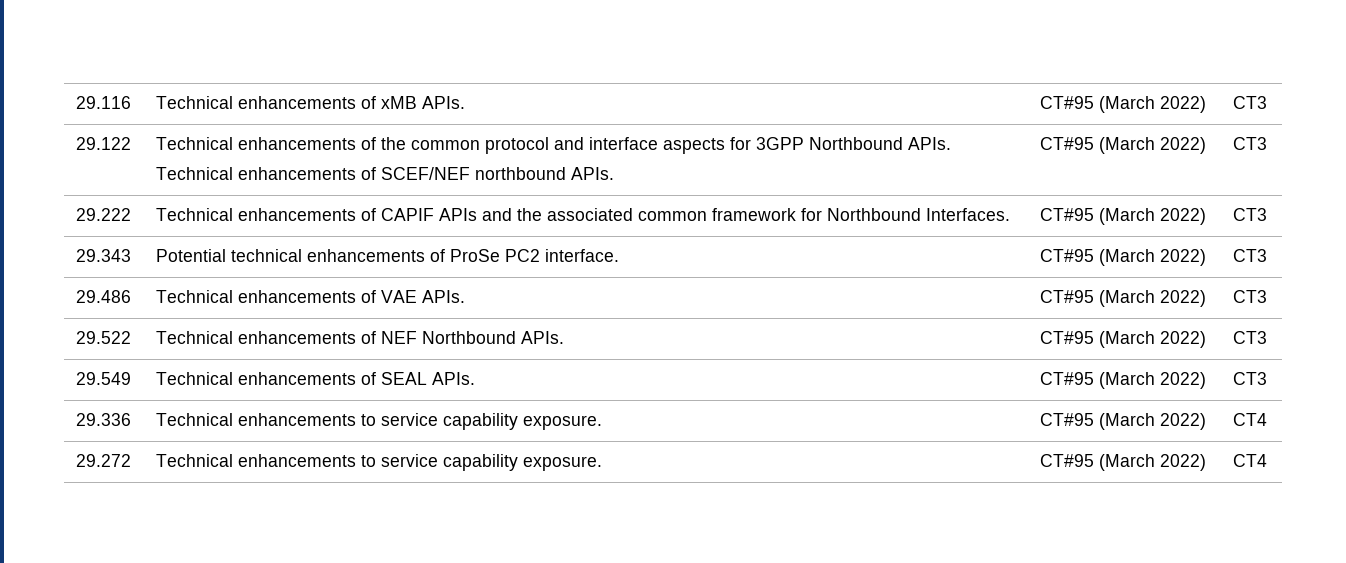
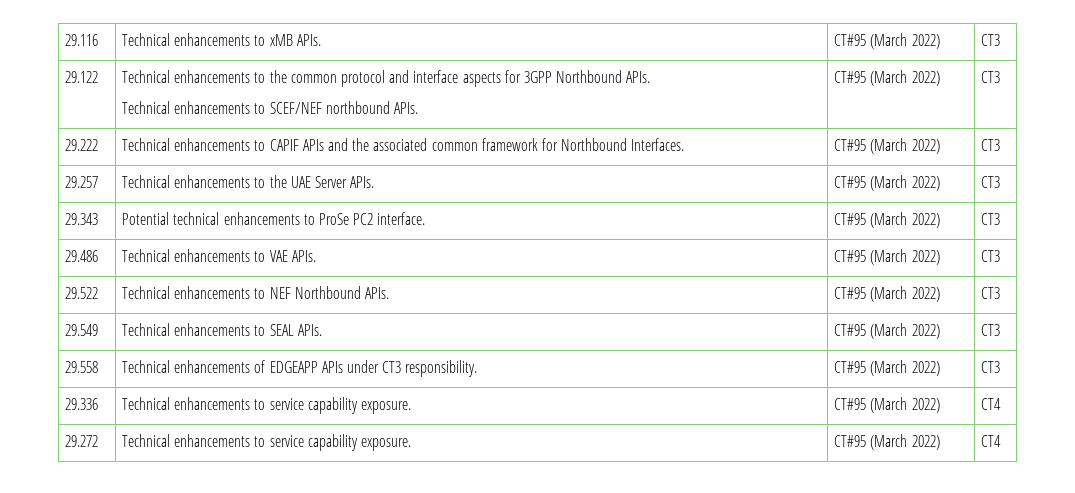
[361,96,377,109] of -> [254,35,266,46] to
[361,137,377,150] of -> [254,72,266,83] to
[361,167,377,180] of -> [254,103,266,114] to
[361,208,377,221] of -> [254,140,266,151] to
(1268, 214) none -> [65,176,99,188] [122,175,375,188] [834,175,940,191] [981,176,1001,188] // 29.257 | Technical enhancements to the UAE Server APIs. | CT#95 (March 2022) | CT3
[430,249,446,262] of -> [303,214,315,225] to
[361,290,377,303] of -> [254,251,266,262] to
[361,331,377,344] of -> [254,288,266,299] to
[361,372,377,385] of -> [254,325,266,336] to
(1268, 378) none -> [65,361,99,373] [122,360,478,377] [834,360,940,376] [981,361,1001,373] // 29.558 | Technical enhancements of EDGEAPP APIs under CT3 responsibility. | CT#95 (March 2022) | CT3

